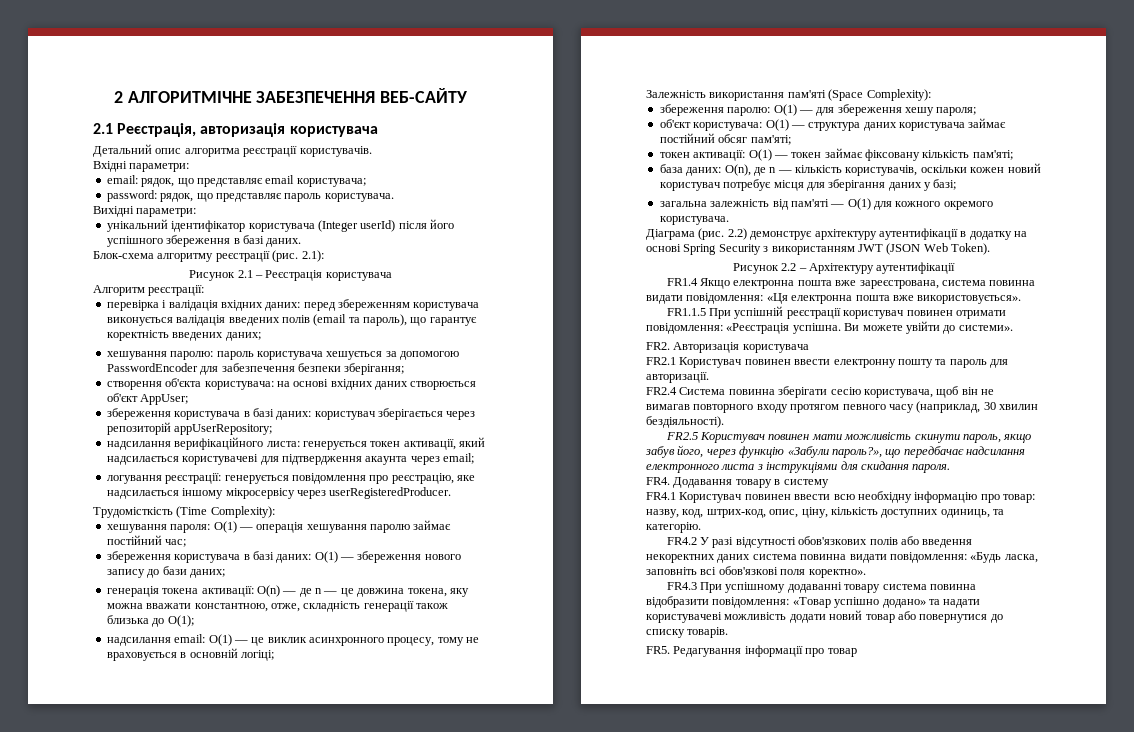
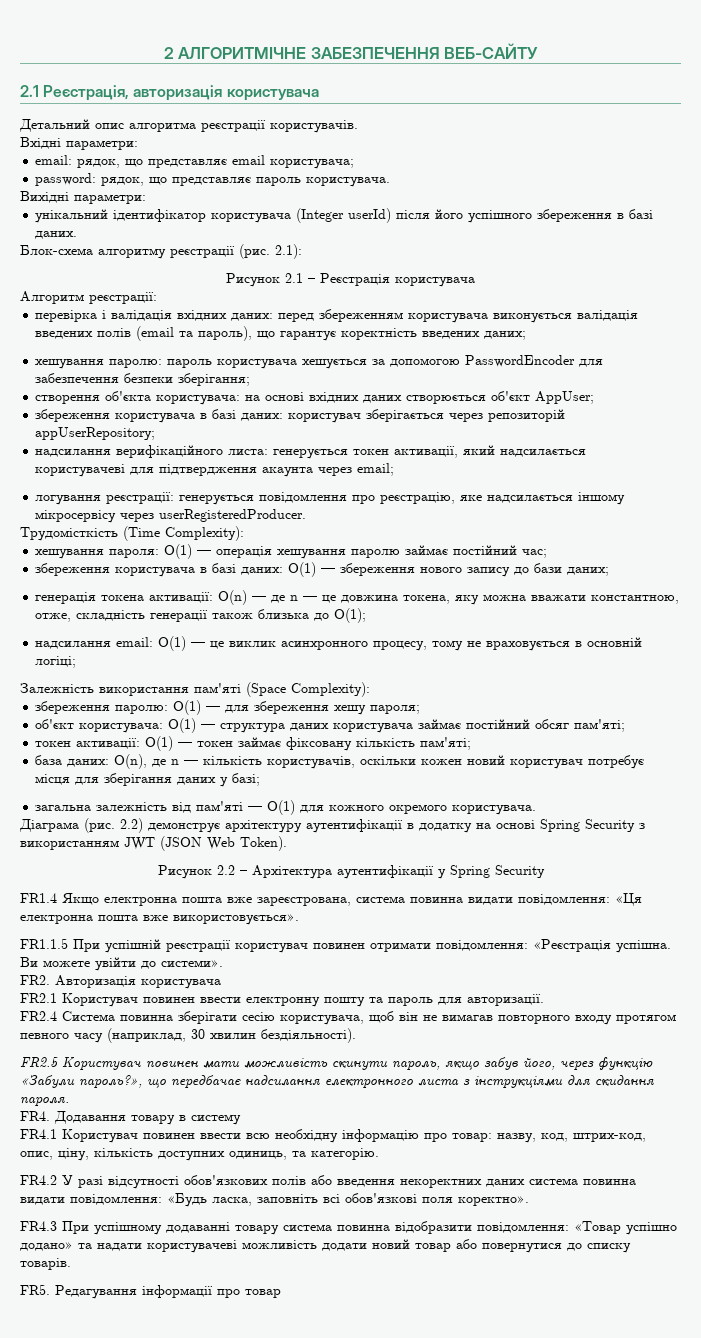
[808,262,956,274] Архітектуру аутентифікації -> [251,865,545,879] Архітектура аутентифікації у Spring Security

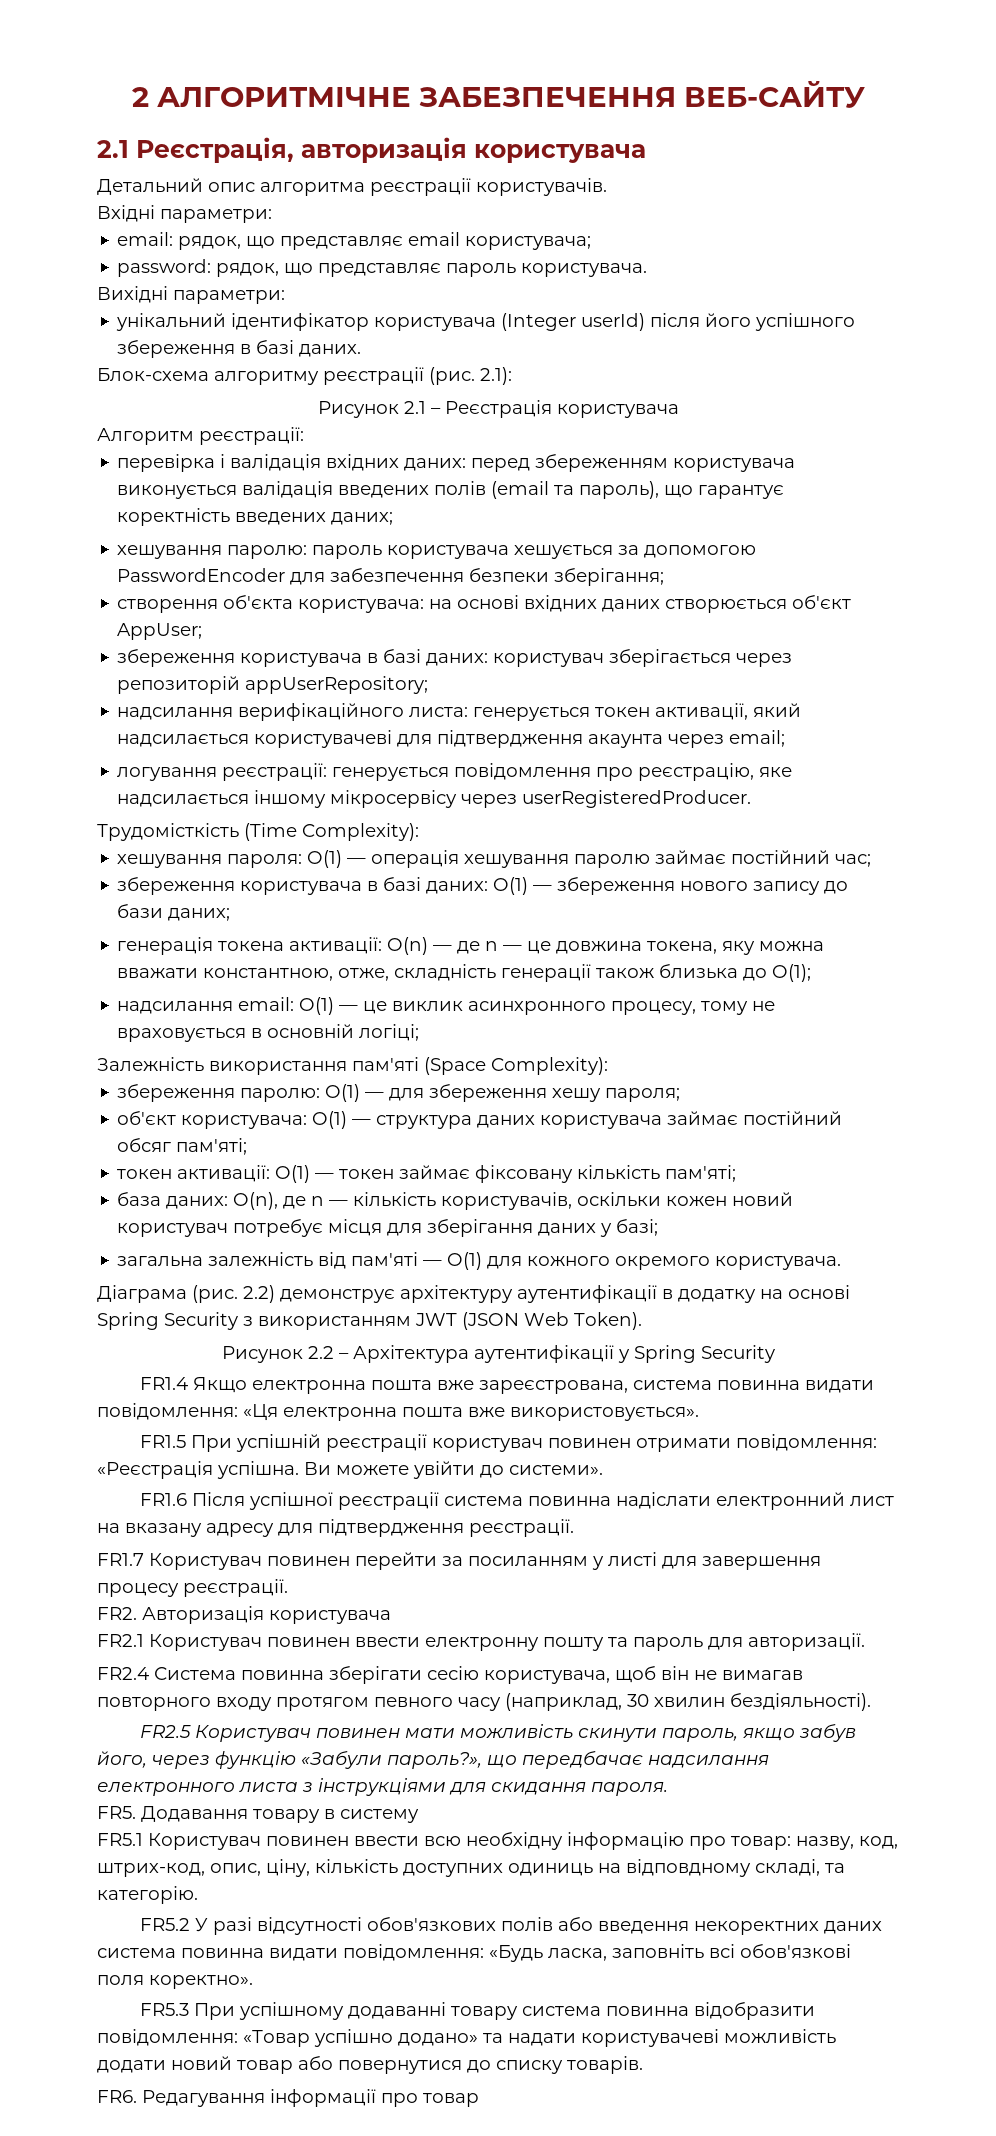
[20,938,68,949] FR1.1.5 -> [139,1435,186,1448] FR1.5
(223, 963) none -> [139,1492,894,1510] [97,1519,574,1537] [97,1552,821,1570] [97,1579,288,1597] // FR1.6 Після успішної реєстрації система повинна надіслати електронний лист на вказану адресу для підтвердження реєстрації. // FR1.7 Користувач повинен перейти за посиланням у листі для завершення процесу реєстрації.
[20,1111,50,1121] FR4. -> [97,1806,136,1819] FR5.
[20,1129,57,1139] FR4.1 -> [97,1833,143,1846] FR5.1
[229,1151,287,1160] одиниць, -> [508,1859,820,1877] одиниць на відповдному складі,
[20,1175,57,1185] FR4.2 -> [139,1918,190,1931] FR5.2
[20,1221,57,1231] FR4.3 -> [139,2003,189,2016] FR5.3
[20,1284,50,1295] FR5. -> [97,2090,137,2103] FR6.

